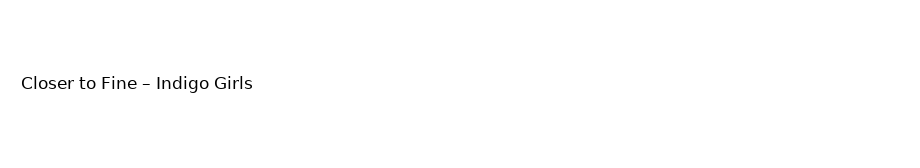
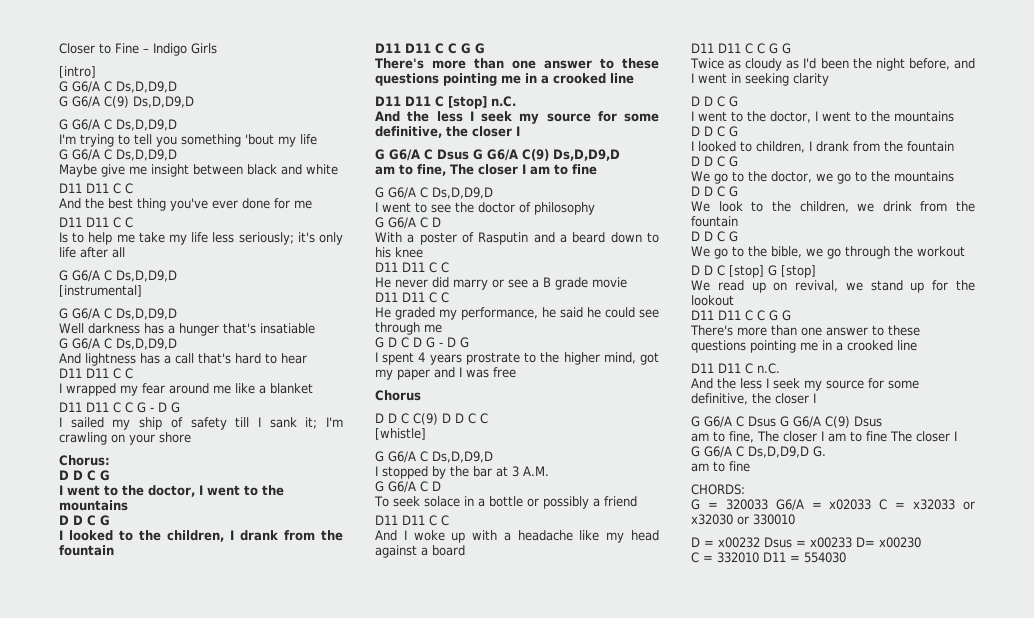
(253, 82) none -> [59,66,96,78] [59,81,177,93] [59,96,194,108] [59,119,177,131] [59,134,317,147] [59,149,177,161] [59,164,338,177] [59,183,133,194] [59,198,312,211] [59,217,133,228] [59,232,343,245] [59,247,125,258] [59,270,177,282] [59,285,142,297] [59,308,177,320] [59,323,315,336] [59,338,177,350] [59,353,307,366] [59,368,133,379] [59,383,313,396] [59,402,180,413] [59,417,343,430] [59,432,191,445] [59,455,110,466] [59,470,110,481] [59,485,284,497] [59,500,128,511] [59,515,110,526] [59,530,343,542] [59,545,114,556] [375,43,485,54] [375,58,659,69] [375,73,634,86] [375,96,516,109] [375,111,659,124] [375,126,520,138] [375,149,620,161] [375,164,597,176] [375,187,493,199] [375,202,595,215] [375,217,441,229] [375,232,659,245] [375,247,423,258] [375,262,449,273] [375,277,627,290] [375,292,449,303] [375,307,659,320] [375,322,442,335] [375,337,469,348] [375,352,659,365] [375,367,516,380] [375,390,421,401] [375,413,488,425] [375,428,426,440] [375,451,493,463] [375,466,549,479] [375,481,441,493] [374,496,637,509] [375,515,449,526] [375,530,659,543] [375,545,465,558] [691,43,791,54] [690,58,975,71] [691,73,829,86] [691,96,738,107] [691,111,954,123] [691,126,738,137] [691,141,954,153] [691,156,738,167] [691,171,954,184] [691,186,738,197] [691,201,975,213] [691,216,738,227] [691,231,738,242] [691,246,965,259] [691,265,816,278] [691,280,975,293] [691,295,734,306] [691,310,791,321] [690,325,920,336] [691,340,917,353] [691,363,780,374] [691,378,919,391] [691,393,816,405] [691,416,882,428] [691,431,957,443] [691,446,826,458] [691,461,750,472] [691,484,745,495] [691,499,975,511] [691,514,795,525] [691,537,921,548] [691,552,846,563] // [intro] // G G6/A C Ds,D,D9,D // G G6/A C(9) Ds,D,D9,D // G G6/A C Ds,D,D9,D // I'm trying to tell you something 'bout my life // G G6/A C Ds,D,D9,D // Maybe give me insight between black and white // D11 D11 C C // And the best thing you've ever done for me // D11 D11 C C // Is to help me take my life less seriously; it's only life after all // G G6/A C Ds,D,D9,D // [instrumental] // G G6/A C Ds,D,D9,D // Well darkness has a hunger that's insatiable // G G6/A C Ds,D,D9,D // And lightness has a call that's hard to hear // D11 D11 C C // I wrapped my fear around me like a blanket // D11 D11 C C G - D G // I sailed my ship of safety till I sank it; I'm crawling on your shore // Chorus: // D D C G // I went to the doctor, I went to the mountains // D D C G // I looked to the children, I drank from the fountain // D11 D11 C C G G // There's more than one answer to these questions pointing me in a crooked line // D11 D11 C [stop] n.C. // And the less I seek my source for some definitive, the closer I // G G6/A C Dsus G G6/A C(9) Ds,D,D9,D // am to fine, The closer I am to fine // G G6/A C Ds,D,D9,D // I went to see the doctor of philosophy // G G6/A C D // With a poster of Rasputin and a beard down to his knee // D11 D11 C C // He never did marry or see a B grade movie // D11 D11 C C // He graded my performance, he said he could see through me // G D C D G - D G // I spent 4 years prostrate to the higher mind, got my paper and I was free // Chorus // D D C C(9) D D C C // [whistle] // G G6/A C Ds,D,D9,D // I stopped by the bar at 3 A.M. // G G6/A C D // To seek solace in a bottle or possibly a friend // D11 D11 C C // And I woke up with a headache like my head against a board // D11 D11 C C G G // Twice as cloudy as I'd been the night before, and I went in seeking clarity // D D C G // I went to the doctor, I went to the mountains // D D C G // I looked to children, I drank from the fountain // D D C G // We go to the doctor, we go to the mountains // D D C G // We look to the children, we drink from the fountain // D D C G // We go to the bible, we go through the workout // D D C [stop] G [stop] // We read up on revival, we stand up for the lookout // D11 D11 C C G G // There's more than one answer to these questions pointing me in a crooked line // D11 D11 C n.C. // And the less I seek my source for some definitive, the closer I // G G6/A C Dsus G G6/A C(9) Dsus // am to fine, The closer I am to fine The closer I // G G6/A C Ds,D,D9,D G. // am to fine // CHORDS: // G = 320033 G6/A = x02033 C = x32033 or x32030 or 330010 // D = x00232 Dsus = x00233 D= x00230 // C = 332010 D11 = 554030

